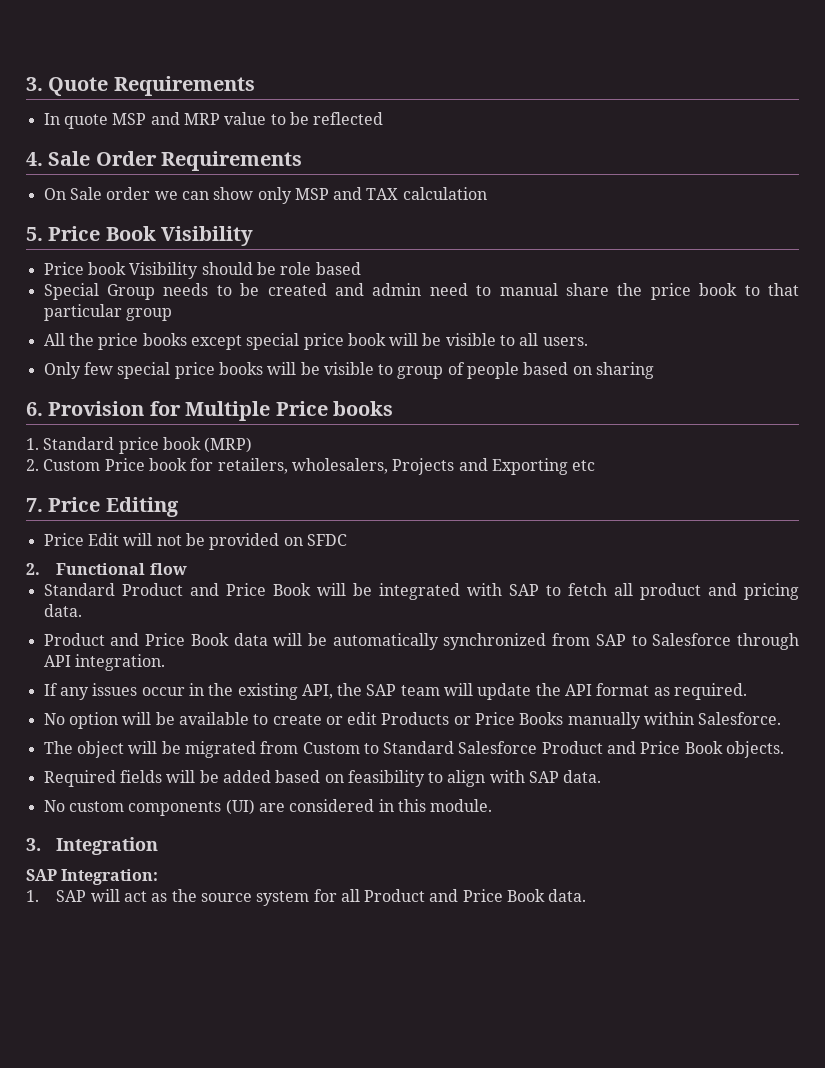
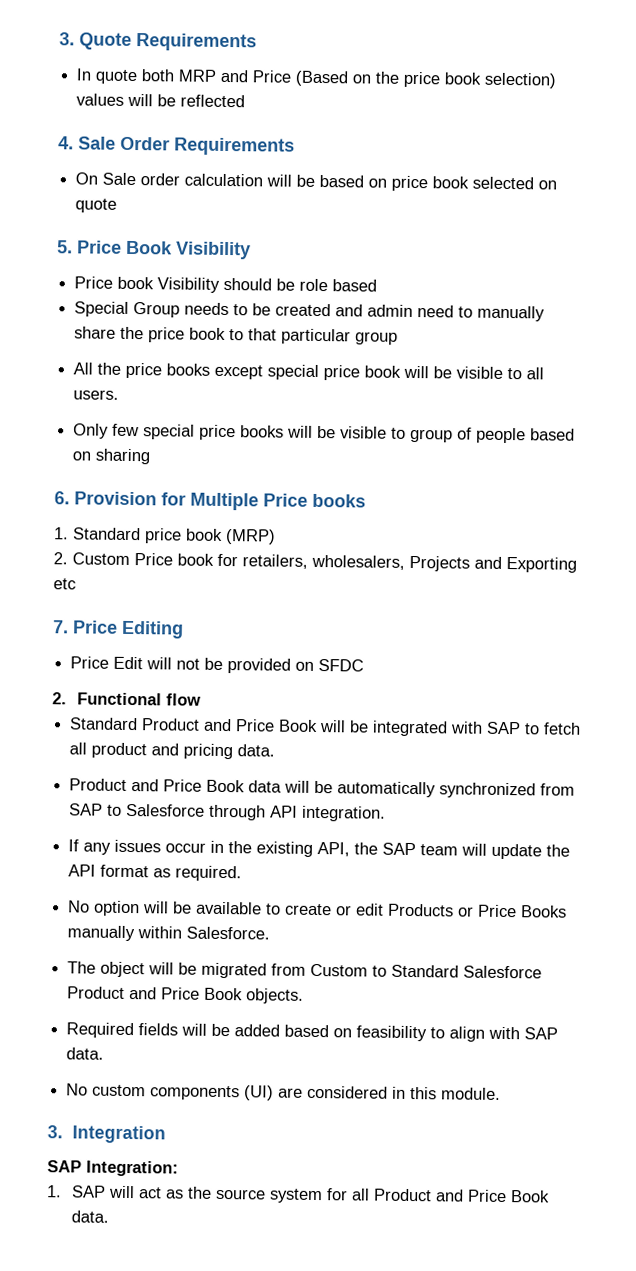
[112,112,286,125] MSP and MRP value to -> [141,69,557,89] [76,93,154,107] both MRP and Price (Based on the price book selection) values will
[154,187,487,204] we can show only MSP and TAX calculation -> [184,173,558,192] [75,198,118,213] calculation will be based on price book selected on quote
[499,283,558,296] manual -> [477,305,546,322] manually

